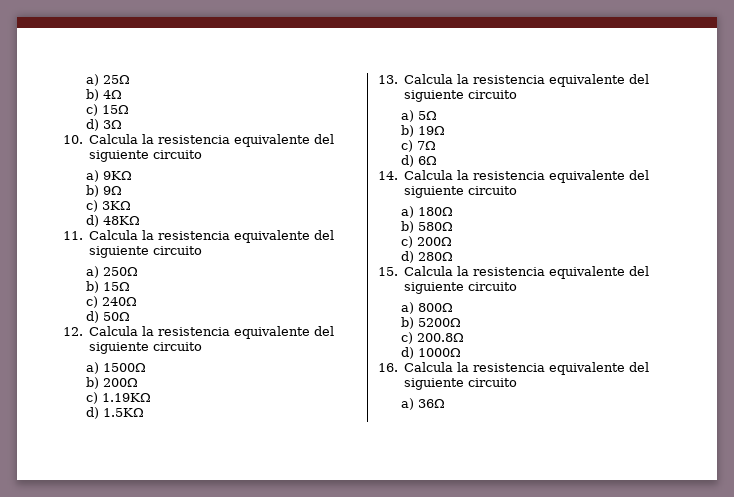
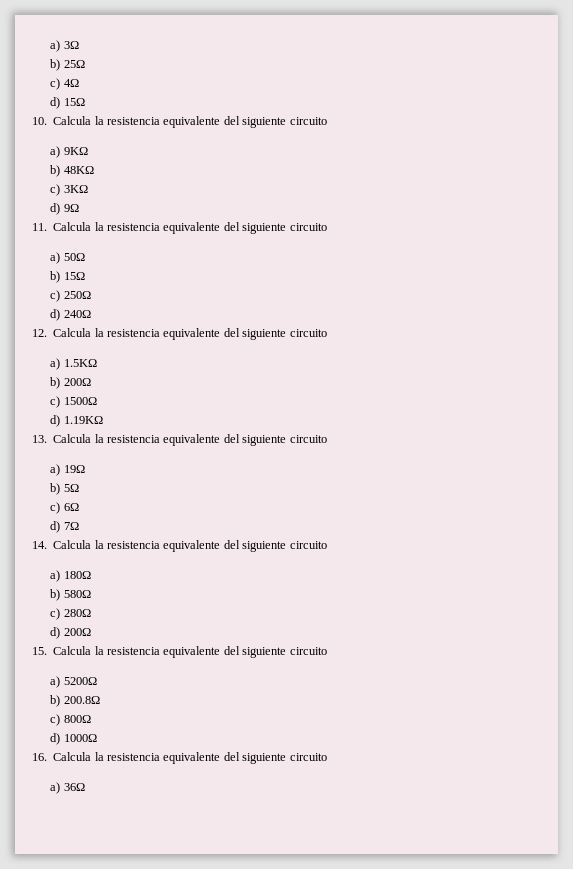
[86,74,100,86] a) -> [50,40,79,52] [50,59,61,71] a) 3Ω // b)
[86,89,100,101] b) -> [50,78,61,90] c)
[86,104,130,116] [86,119,123,131] c) 15Ω // d) 3Ω -> [50,97,85,109] d) 15Ω
[103,186,123,195] 9Ω -> [63,166,94,174] 48KΩ
[103,216,141,225] 48KΩ -> [63,204,79,212] 9Ω
[103,267,139,276] 250Ω -> [63,253,85,261] 50Ω
[102,297,138,306] [86,311,131,323] 240Ω // d) 50Ω -> [63,291,91,299] [50,309,91,321] 250Ω // d) 240Ω
[103,363,147,372] 1500Ω -> [63,359,97,367] 1.5KΩ
[102,393,152,402] [86,407,145,419] 1.19KΩ // d) 1.5KΩ -> [63,397,97,405] [50,415,103,427] 1500Ω // d) 1.19KΩ
(415, 116) none -> [63,465,85,473] [50,483,61,495] 19Ω // b)
[401,125,446,137] [401,140,437,152] [401,155,438,167] // b) 19Ω // c) 7Ω // d) 6Ω -> [50,502,79,514] [50,521,79,533] // c) 6Ω // d) 7Ω
[417,237,453,246] [401,251,454,263] 200Ω // d) 280Ω -> [63,609,91,617] [50,627,91,639] 280Ω // d) 200Ω
[418,303,454,312] [401,317,462,329] [401,332,465,344] 800Ω // b) 5200Ω // c) 200.8Ω -> [63,677,97,685] [50,695,100,707] [50,714,91,726] 5200Ω // b) 200.8Ω // c) 800Ω

